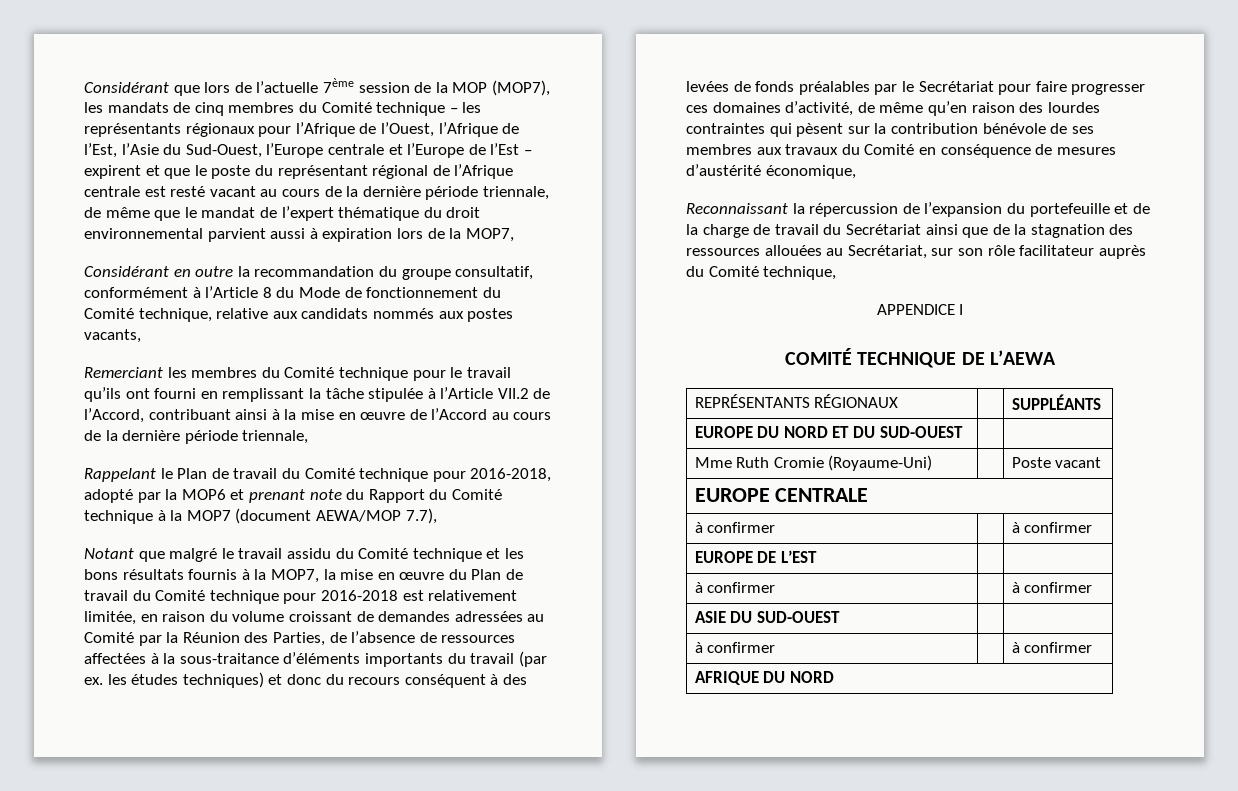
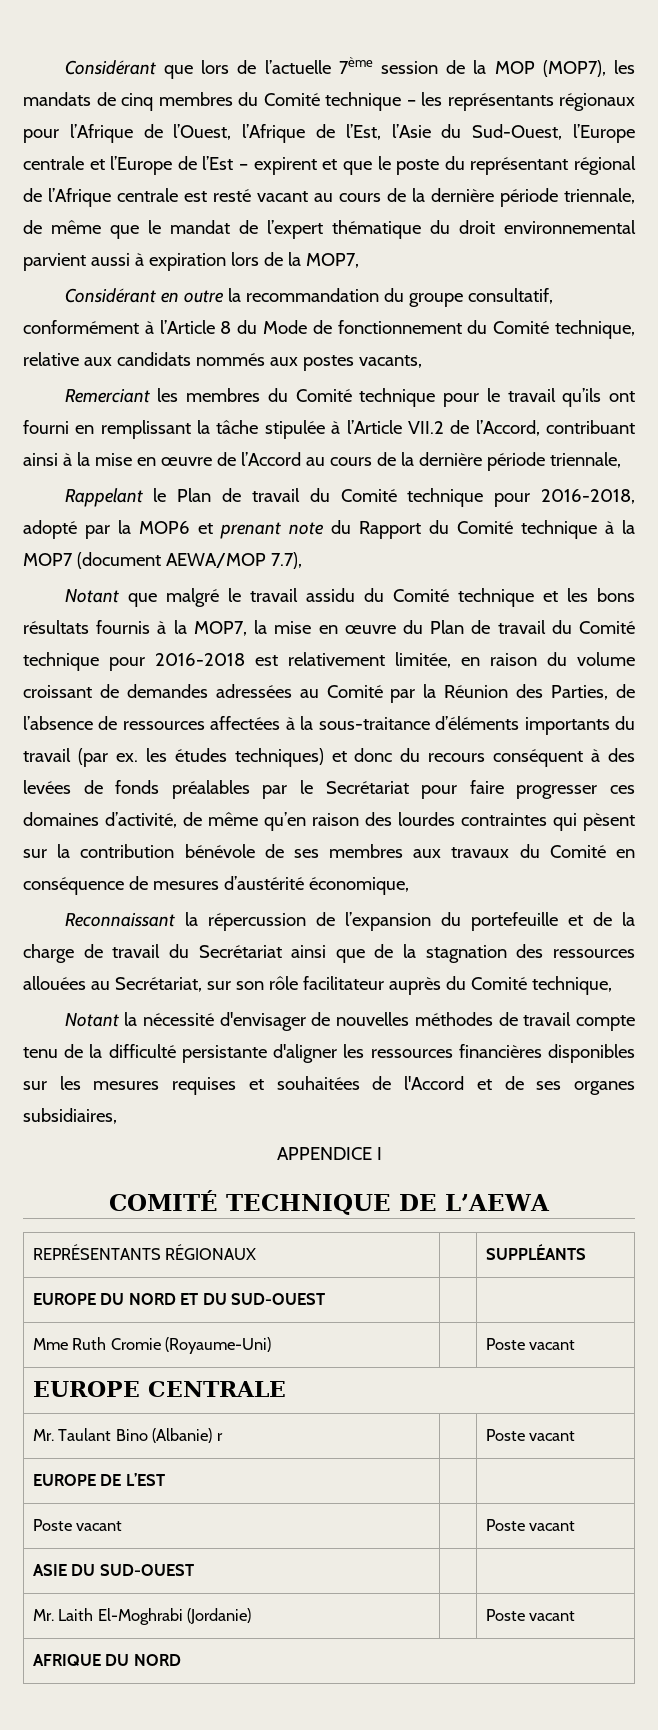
(837, 273) none -> [64,1012,635,1031] [23,1044,635,1063] [23,1076,635,1095] [23,1108,117,1124] // Notant la nécessité d'envisager de nouvelles méthodes de travail compte tenu de la difficulté persistante d'aligner les ressources financières disponibles sur les mesures requises et souhaitées de l'Accord et de ses organes subsidiaires,
[694,522,776,533] [1011,522,1093,533] à confirmer | | à confirmer -> [32,1428,223,1443] [485,1429,576,1441] Mr. Taulant Bino (Albanie) r | | Poste vacant
[694,582,776,593] [1011,582,1093,593] à confirmer | | à confirmer -> [32,1519,123,1531] [485,1519,576,1531] Poste vacant | | Poste vacant
[694,642,776,653] [1011,642,1093,653] à confirmer | | à confirmer -> [32,1608,252,1625] [485,1609,576,1621] Mr. Laith El-Moghrabi (Jordanie) | | Poste vacant

